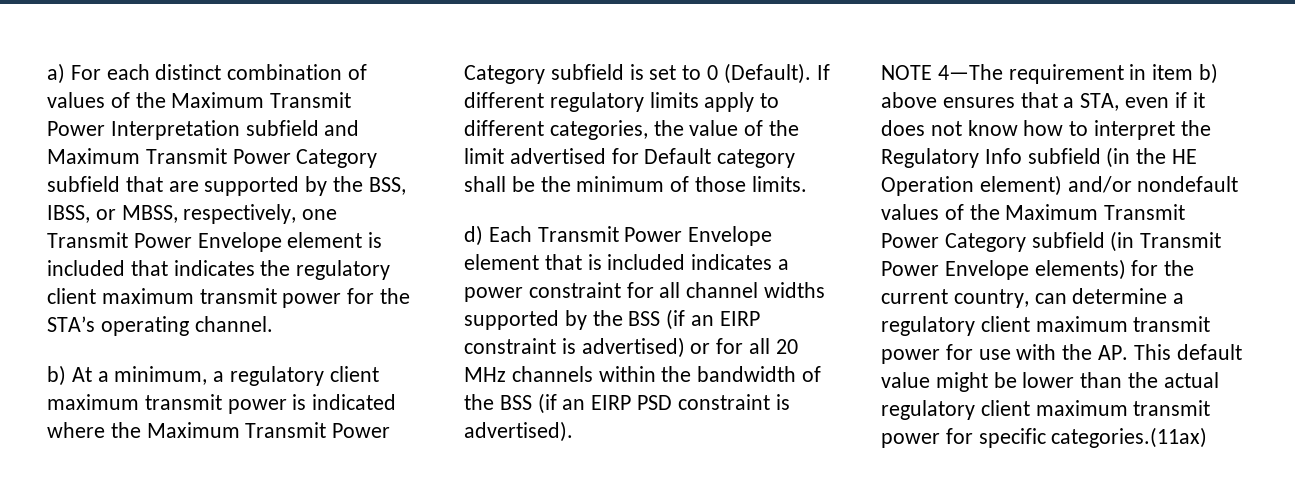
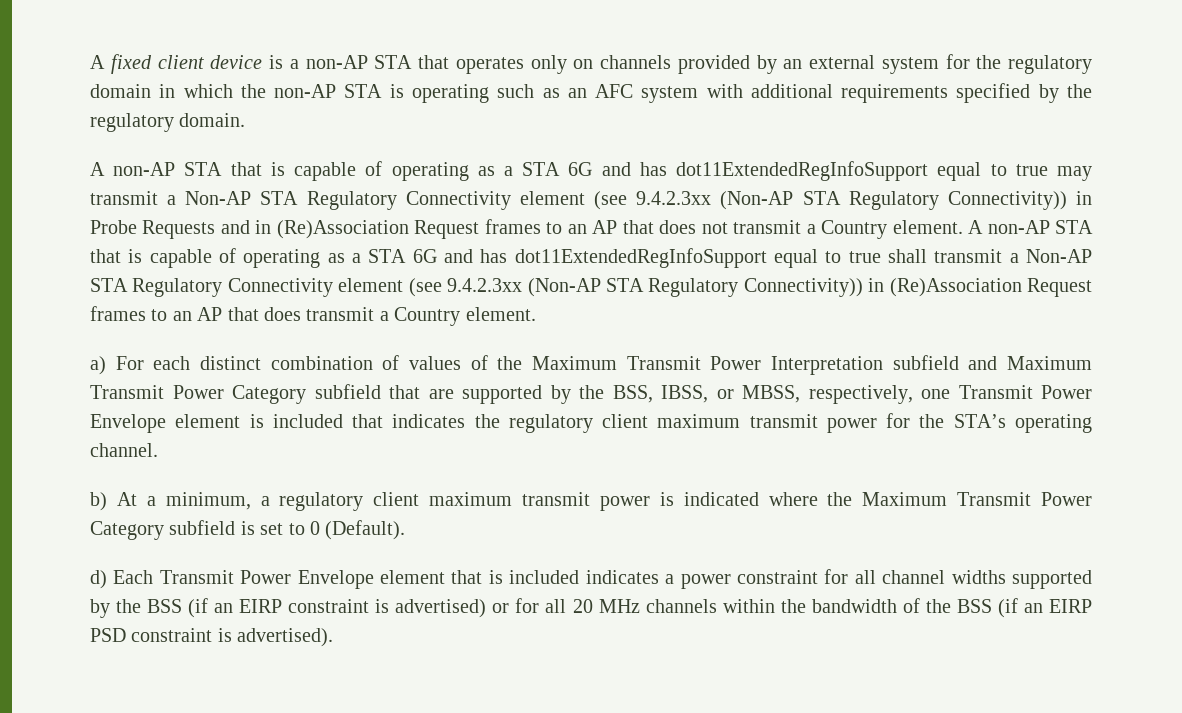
(47, 73) none -> [90,54,1092,74] [90,83,1093,103] [90,113,246,132] [90,161,1092,181] [90,191,1093,210] [90,219,1094,239] [90,248,1092,268] [90,278,1092,297] [90,306,536,326] A fixed client device is a non-AP STA that operates only on channels provided by an external system for the regulatory domain in which the non-AP STA is operating such as an AFC system with additional requirements specified by the regulatory domain. // A non-AP STA that is capable of operating as a STA 6G and has dot11ExtendedRegInfoSupport equal to true may transmit a Non-AP STA Regulatory Connectivity element (see 9.4.2.3xx (Non-AP STA Regulatory Connectivity)) in Probe Requests and in (Re)Association Request frames to an AP that does not transmit a Country element. A non-AP STA that is capable of operating as a STA 6G and has dot11ExtendedRegInfoSupport equal to true shall transmit a Non-AP STA Regulatory Connectivity element (see 9.4.2.3xx (Non-AP STA Regulatory Connectivity)) in (Re)Association Request frames to an AP that does transmit a Country element. //
[816,64,830,80] [464,92,780,112] [464,120,800,140] [464,148,796,168] [464,176,807,192] If different regulatory limits apply to different categories, the value of the limit advertised for Default category shall be the minimum of those limits. -> (406, 530) none
[881,63,1219,84] [881,92,1205,111] [881,120,1211,140] [881,147,1198,168] [881,175,1239,196] [881,204,1186,220] [881,231,1222,252] [881,259,1195,280] [881,288,1185,308] [881,316,1211,336] [881,344,1242,364] [881,372,1219,392] [881,400,1211,420] [881,427,1208,448] // NOTE 4—The requirement in item b) above ensures that a STA, even if it does not know how to interpret the Regulatory Info subfield (in the HE Operation element) and/or nondefault values of the Maximum Transmit Power Category subfield (in Transmit Power Envelope elements) for the current country, can determine a regulatory client maximum transmit power for use with the AP. This default value might be lower than the actual regulatory client maximum transmit power for specific categories.(11ax) -> (334, 637) none

